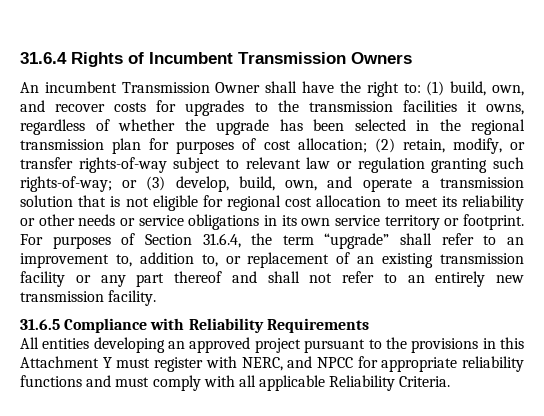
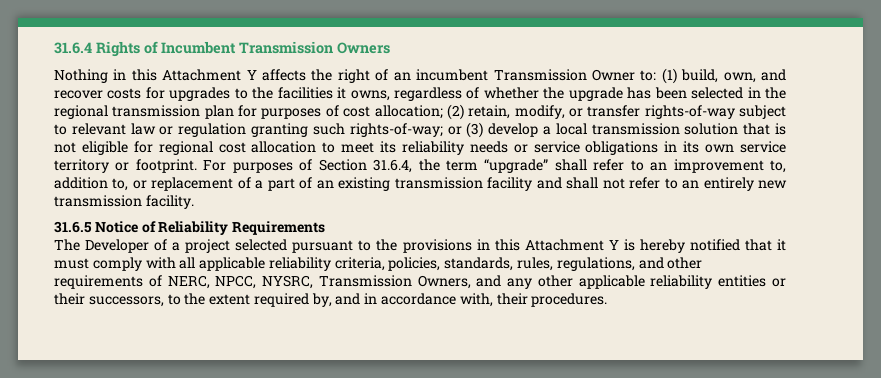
[20,81,399,97] An incumbent Transmission Owner shall have the right -> [54,69,635,83] Nothing in this Attachment Y affects the right of an incumbent Transmission Owner
[308,101,393,112] transmission -> (274, 93) none
[175,176,430,192] develop, build, own, and operate a -> [488,123,587,137] develop a local
[20,214,75,226] or other -> (464, 148) none
(351, 258) none -> [255,177,313,191] a part of
[75,271,222,287] or any part thereof -> (533, 184) none
[64,318,185,333] Compliance with -> [94,221,156,233] Notice of
[20,337,301,353] All entities developing an approved project -> [54,239,288,253] The Developer of a project selected
[116,356,524,372] [20,375,112,387] must register with NERC, and NPCC for appropriate reliability functions and -> [623,239,786,253] is hereby notified that it
[329,375,451,391] Reliability Criteria. -> [268,257,703,271] [54,275,786,289] [54,293,608,307] reliability criteria, policies, standards, rules, regulations, and other requirements of NERC, NPCC, NYSRC, Transmission Owners, and any other applicable reliability entities or their successors, to the extent required by, and in accordance with, their procedures.

